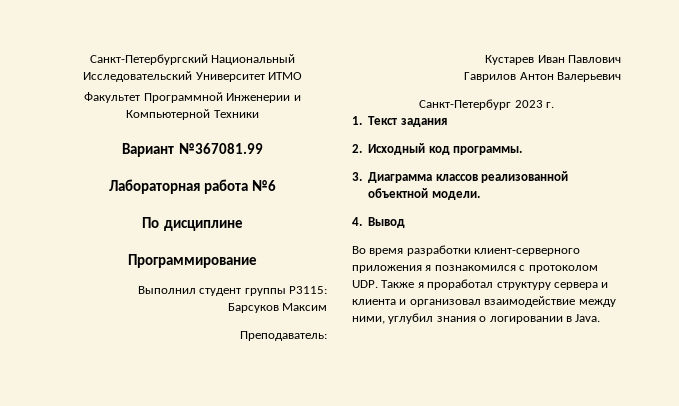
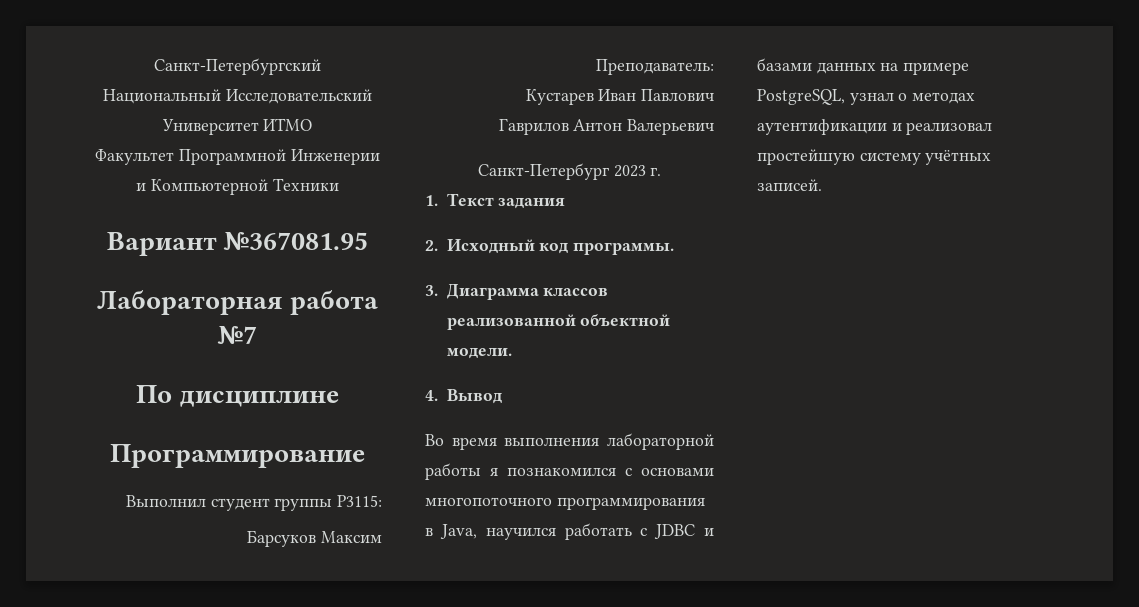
[178,143,263,154] №367081.99 -> [223,232,369,250] №367081.95
[252,180,277,191] №6 -> [217,326,257,344] №7
[406,245,581,256] [352,265,598,273] [352,279,609,290] [352,296,616,307] [352,313,601,324] разработки клиент-серверного приложения я познакомился с протоколом UDP. Также я проработал структуру сервера и клиента и организовал взаимодействие между ними, углубил знания о логировании в Java. -> [504,433,714,450] [425,463,714,480] [425,497,705,510] [425,523,714,540] [757,58,970,75] [757,89,976,105] [757,119,993,135] [757,149,992,165] [757,179,822,191] выполнения лабораторной работы я познакомился с основами многопоточного программирования в Java, научился работать с JDBC и базами данных на примере PostgreSQL, узнал о методах аутентификации и реализовал простейшую систему учётных записей.

